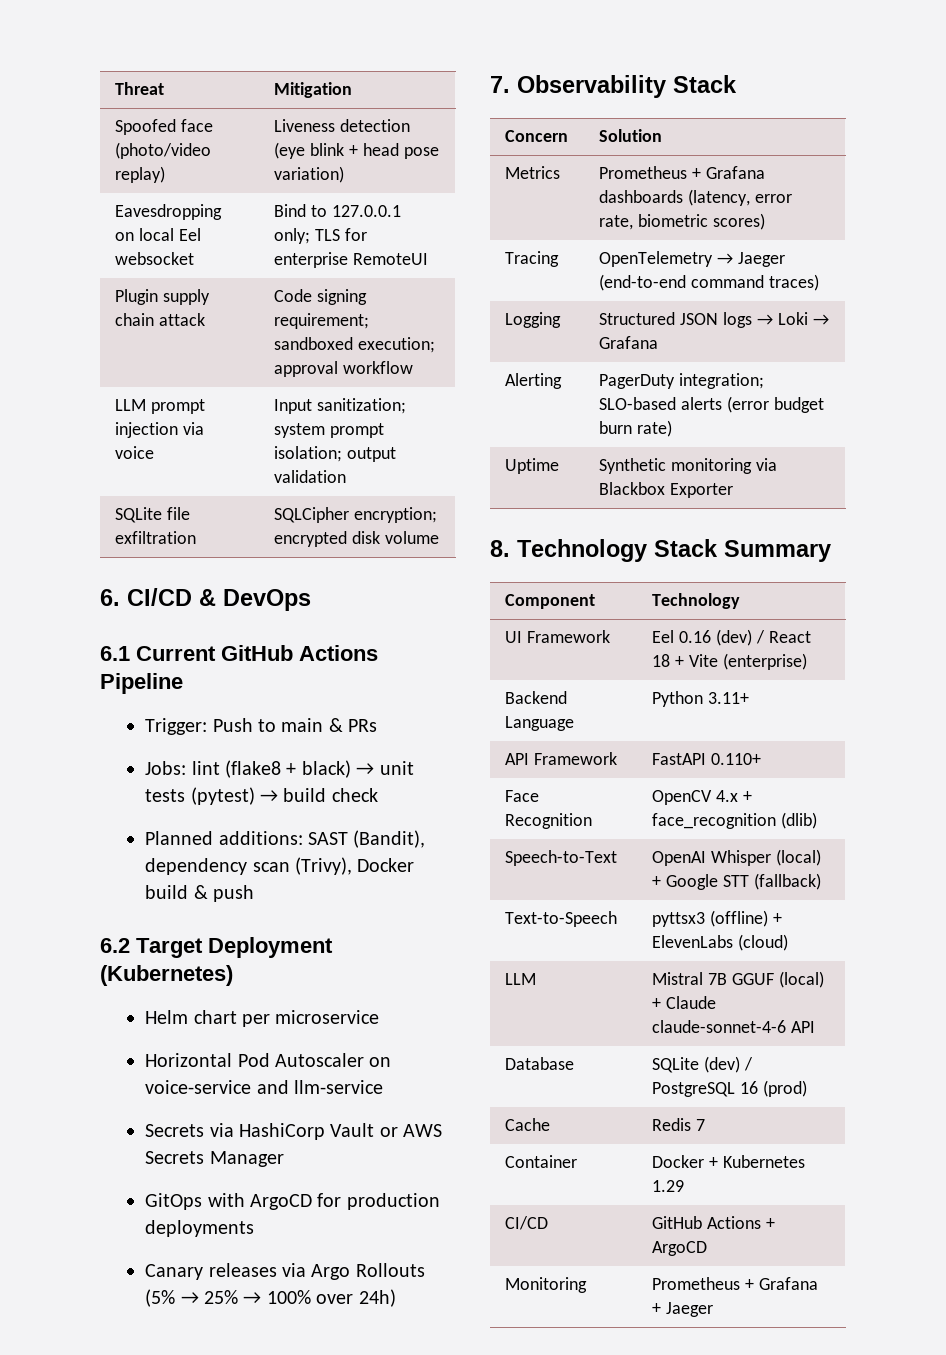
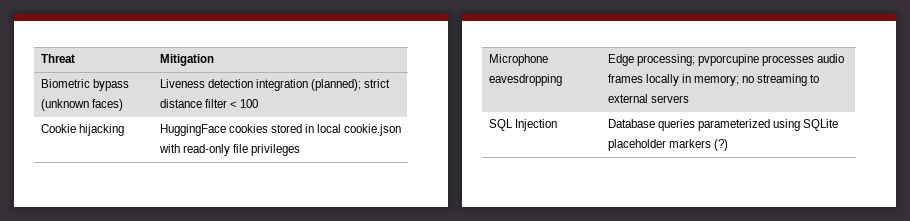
[115,119,214,135] [115,142,212,159] [115,166,166,183] [274,119,411,132] [274,142,439,159] [274,166,345,183] [115,204,223,220] [115,228,202,241] [115,252,195,265] [274,204,402,217] [274,228,368,244] [274,252,429,268] [115,289,211,305] [115,313,206,326] [274,289,368,305] [274,313,370,329] [274,337,436,353] [274,361,414,377] [115,399,206,414] [115,422,205,438] [115,446,155,459] [274,398,407,414] [274,423,385,438] [274,446,397,462] [274,470,347,483] [115,507,191,523] [115,531,197,544] [274,507,438,523] [274,531,440,547] [100,588,311,611] [100,645,378,661] [100,673,183,694] [145,718,378,735] [145,760,414,778] [145,787,378,805] [145,830,426,848] [145,857,415,875] [145,885,254,902] [100,937,333,958] [100,965,233,986] [145,1010,380,1027] [145,1053,392,1067] [145,1080,383,1094] [145,1123,443,1140] [145,1151,284,1167] [145,1193,440,1210] [145,1220,255,1237] [145,1263,425,1280] [145,1289,396,1307] [490,75,737,98] [505,130,569,142] [599,129,663,142] [505,166,561,179] [599,166,766,179] [599,189,793,206] [599,213,766,230] [505,251,560,267] [599,251,786,267] [599,274,820,291] [505,312,562,328] [599,312,829,328] [599,336,659,349] [505,373,563,389] [599,373,765,389] [599,396,824,413] [599,420,673,437] [505,458,560,474] [599,458,778,474] [599,482,734,498] [490,539,831,562] [505,594,596,609] [652,593,741,609] [505,630,611,643] [652,629,811,646] [652,653,807,670] [505,691,568,704] [505,716,575,731] [652,691,750,707] [505,752,618,765] [652,753,762,765] [505,790,540,802] [505,813,593,829] [652,790,753,805] [652,812,818,829] [505,850,618,866] [652,849,822,866] [652,873,821,890] [505,911,618,927] [652,910,783,927] [652,934,789,951] [505,973,537,985] [652,971,824,988] [652,996,717,1009] [652,1020,816,1033] [505,1057,575,1070] [652,1056,754,1073] [652,1080,808,1097] [505,1118,551,1131] [652,1118,706,1131] [505,1155,578,1168] [652,1155,806,1168] [652,1180,685,1192] [505,1216,549,1230] [652,1216,776,1229] [652,1241,708,1256] [505,1277,588,1293] [652,1277,819,1290] [652,1302,714,1317] Spoofed face (photo/video replay) | Liveness detection (eye blink + head pose variation) // Eavesdropping on local Eel websocket | Bind to 127.0.0.1 only; TLS for enterprise RemoteUI // Plugin supply chain attack | Code signing requirement; sandboxed execution; approval workflow // LLM prompt injection via voice | Input sanitization; system prompt isolation; output validation // SQLite file exfiltration | SQLCipher encryption; encrypted disk volume // 6. CI/CD & DevOps // 6.1 Current GitHub Actions Pipeline // Trigger: Push to main & PRs // Jobs: lint (flake8 + black) → unit tests (pytest) → build check // Planned additions: SAST (Bandit), dependency scan (Trivy), Docker build & push // 6.2 Target Deployment (Kubernetes) // Helm chart per microservice // Horizontal Pod Autoscaler on voice-service and llm-service // Secrets via HashiCorp Vault or AWS Secrets Manager // GitOps with ArgoCD for production deployments // Canary releases via Argo Rollouts (5% → 25% → 100% over 24h) // 7. Observability Stack // Concern | Solution // Metrics | Prometheus + Grafana dashboards (latency, error rate, biometric scores) // Tracing | OpenTelemetry → Jaeger (end-to-end command traces) // Logging | Structured JSON logs → Loki → Grafana // Alerting | PagerDuty integration; SLO-based alerts (error budget burn rate) // Uptime | Synthetic monitoring via Blackbox Exporter // 8. Technology Stack Summary // Component | Technology // UI Framework | Eel 0.16 (dev) / React 18 + Vite (enterprise) // Backend Language | Python 3.11+ // API Framework | FastAPI 0.110+ // Face Recognition | OpenCV 4.x + face_recognition (dlib) // Speech-to-Text | OpenAI Whisper (local) + Google STT (fallback) // Text-to-Speech | pyttsx3 (offline) + ElevenLabs (cloud) // LLM | Mistral 7B GGUF (local) + Claude claude-sonnet-4-6 API // Database | SQLite (dev) / PostgreSQL 16 (prod) // Cache | Redis 7 // Container | Docker + Kubernetes 1.29 // CI/CD | GitHub Actions + ArgoCD // Monitoring | Prometheus + Grafana + Jaeger -> [40,79,129,91] [40,99,123,111] [159,79,390,91] [159,99,258,108] [40,124,124,136] [159,124,402,136] [158,144,300,156] [488,54,548,66] [488,74,562,86] [607,54,844,66] [607,74,820,86] [607,94,689,103] [488,119,557,131] [607,119,838,131] [607,139,728,151] Biometric bypass (unknown faces) | Liveness detection integration (planned); strict distance filter < 100 // Cookie hijacking | HuggingFace cookies stored in local cookie.json with read-only file privileges // Microphone eavesdropping | Edge processing; pvporcupine processes audio frames locally in memory; no streaming to external servers // SQL Injection | Database queries parameterized using SQLite placeholder markers (?)

